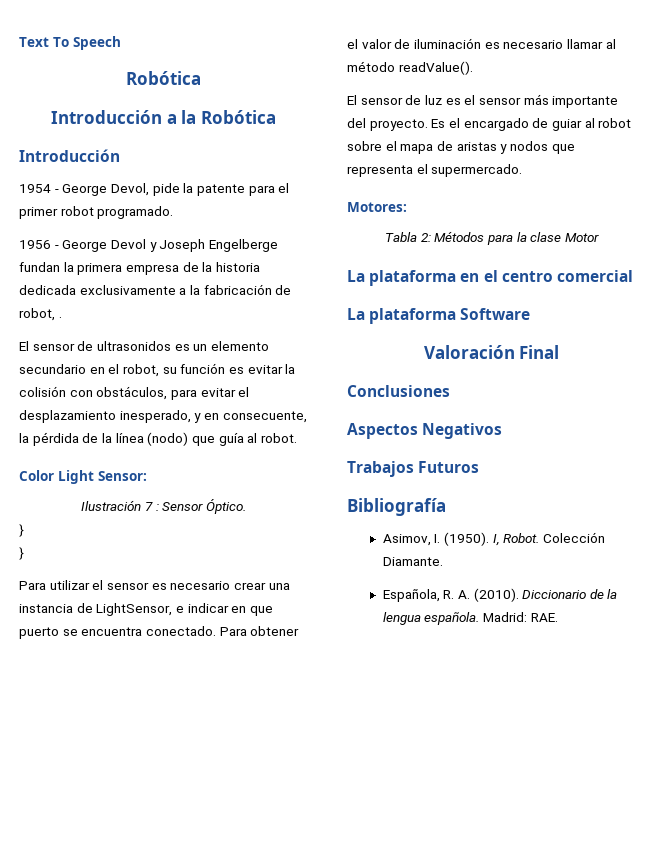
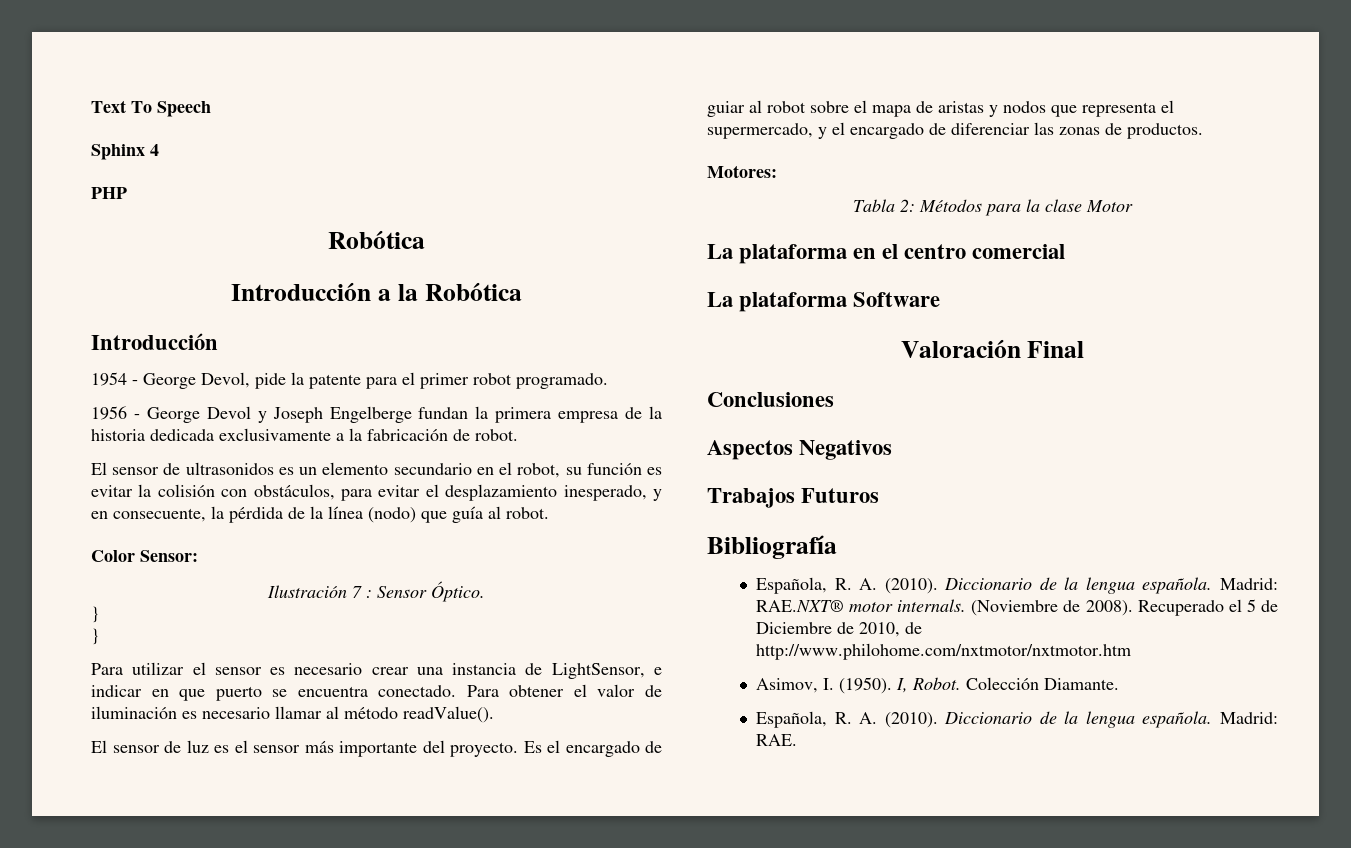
(121, 43) none -> [91,144,159,160] [91,187,127,199] // Sphinx 4 // PHP
[19,308,62,321] robot, . -> [475,429,518,441] robot.
[58,470,94,484] Light -> (135, 556) none
[431,164,523,177] supermercado. -> [707,122,1203,139] supermercado, y el encargado de diferenciar las zonas de productos.
(446, 507) none -> [755,577,1278,594] [755,599,1278,616] [755,622,922,637] [755,643,1131,660] // Española, R. A. (2010). Diccionario de la lengua española. Madrid: RAE.NXT® motor internals. (Noviembre de 2008). Recuperado el 5 de Diciembre de 2010, de http://www.philohome.com/nxtmotor/nxtmotor.htm

